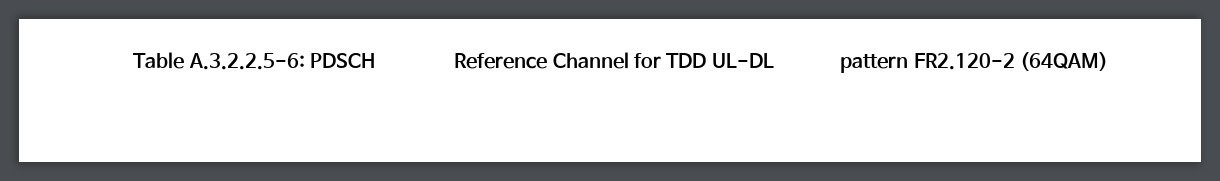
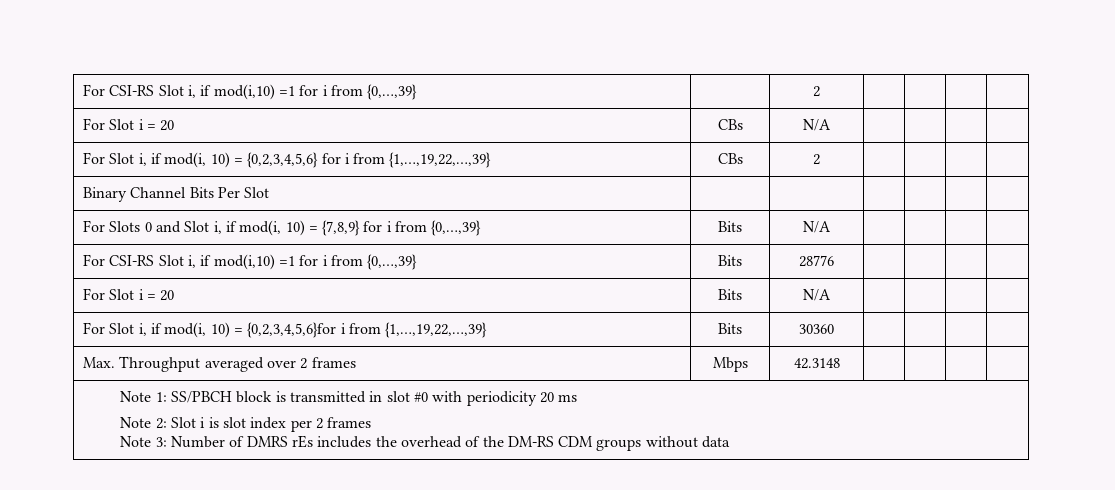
[133,52,1108,73] Table A.3.2.2.5-6: PDSCH Reference Channel for TDD UL-DL pattern FR2.120-2 (64QAM) -> [82,84,418,100] [813,86,820,97] [82,118,175,131] [717,119,743,130] [803,119,831,131] [82,152,492,168] [717,153,743,164] [813,154,820,165] [82,187,270,202] [82,220,482,236] [718,221,742,232] [803,221,831,233] [82,254,418,270] [718,255,742,266] [799,255,834,267] [82,288,175,301] [718,289,742,300] [803,289,831,301] [82,322,488,338] [718,323,742,334] [799,324,834,334] [82,356,356,372] [712,357,748,372] [793,358,840,369] [120,391,578,406] [120,417,372,432] [120,435,731,451] For CSI-RS Slot i, if mod(i,10) =1 for i from {0,…,39} | | 2 | | | | // For Slot i = 20 | CBs | N/A | | | | // For Slot i, if mod(i, 10) = {0,2,3,4,5,6} for i from {1,…,19,22,…,39} | CBs | 2 | | | | // Binary Channel Bits Per Slot | | | | | | // For Slots 0 and Slot i, if mod(i, 10) = {7,8,9} for i from {0,…,39} | Bits | N/A | | | | // For CSI-RS Slot i, if mod(i,10) =1 for i from {0,…,39} | Bits | 28776 | | | | // For Slot i = 20 | Bits | N/A | | | | // For Slot i, if mod(i, 10) = {0,2,3,4,5,6}for i from {1,…,19,22,…,39} | Bits | 30360 | | | | // Max. Throughput averaged over 2 frames | Mbps | 42.3148 | | | | // Note 1: SS/PBCH block is transmitted in slot #0 with periodicity 20 ms // Note 2: Slot i is slot index per 2 frames // Note 3: Number of DMRS rEs includes the overhead of the DM-RS CDM groups without data

